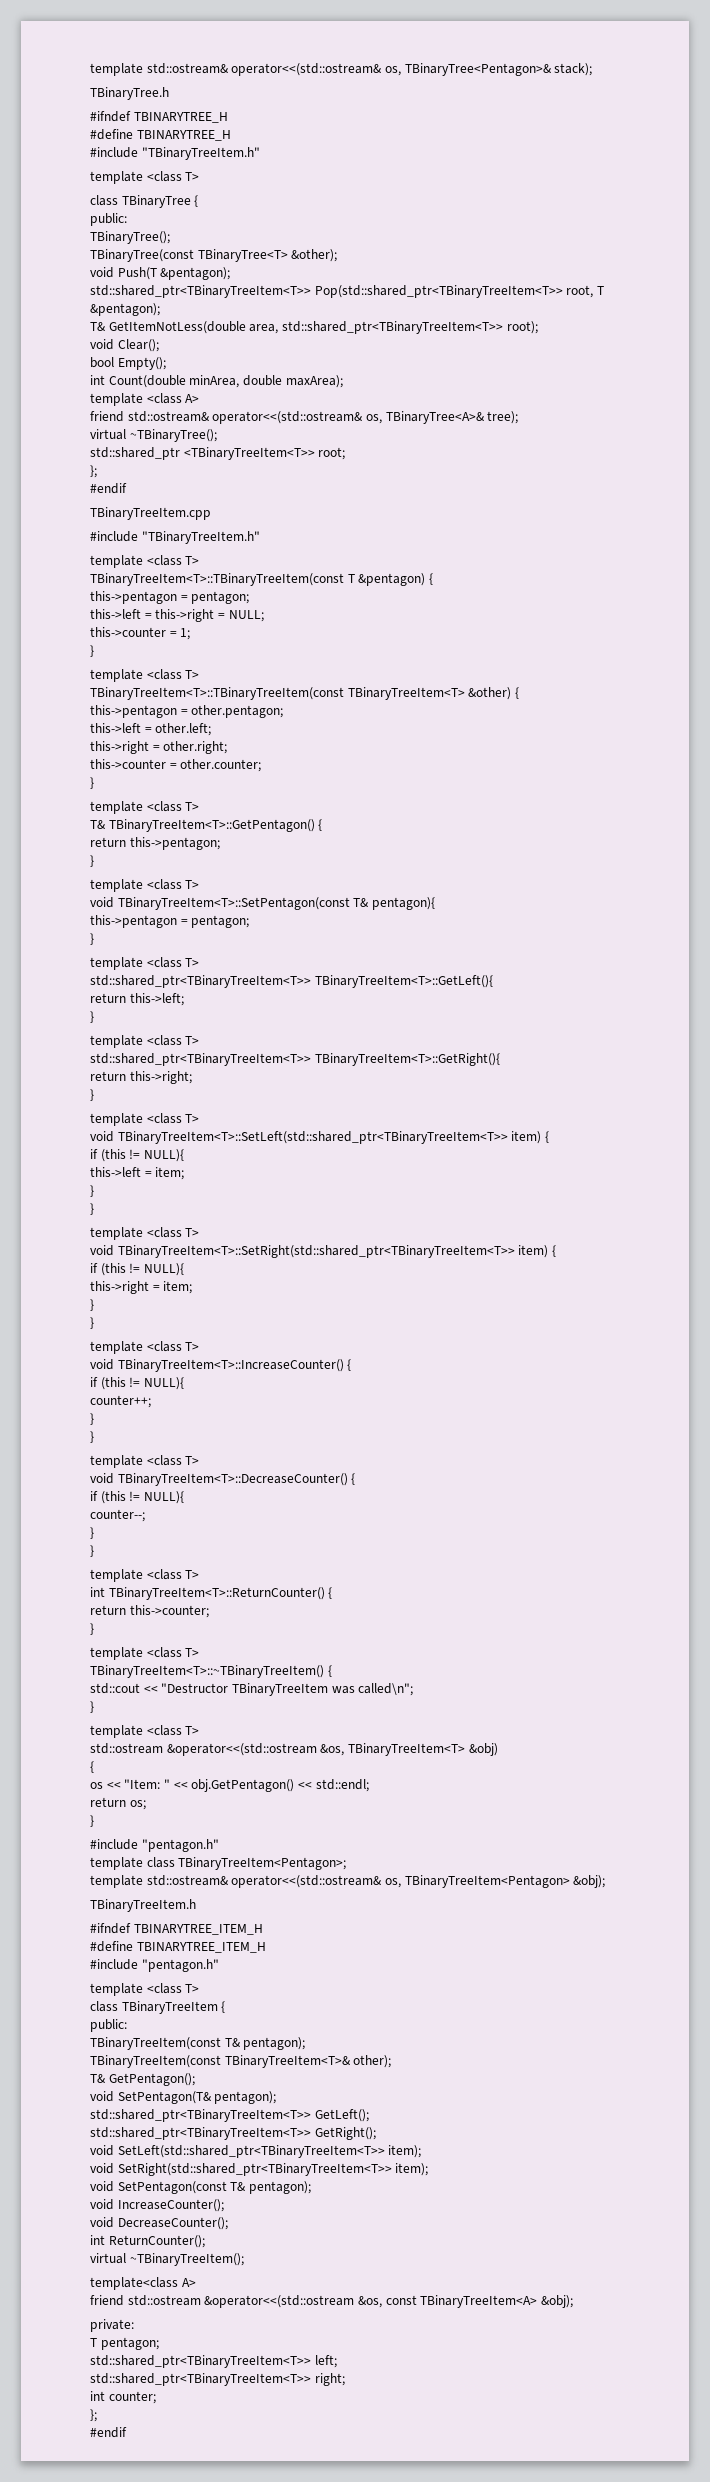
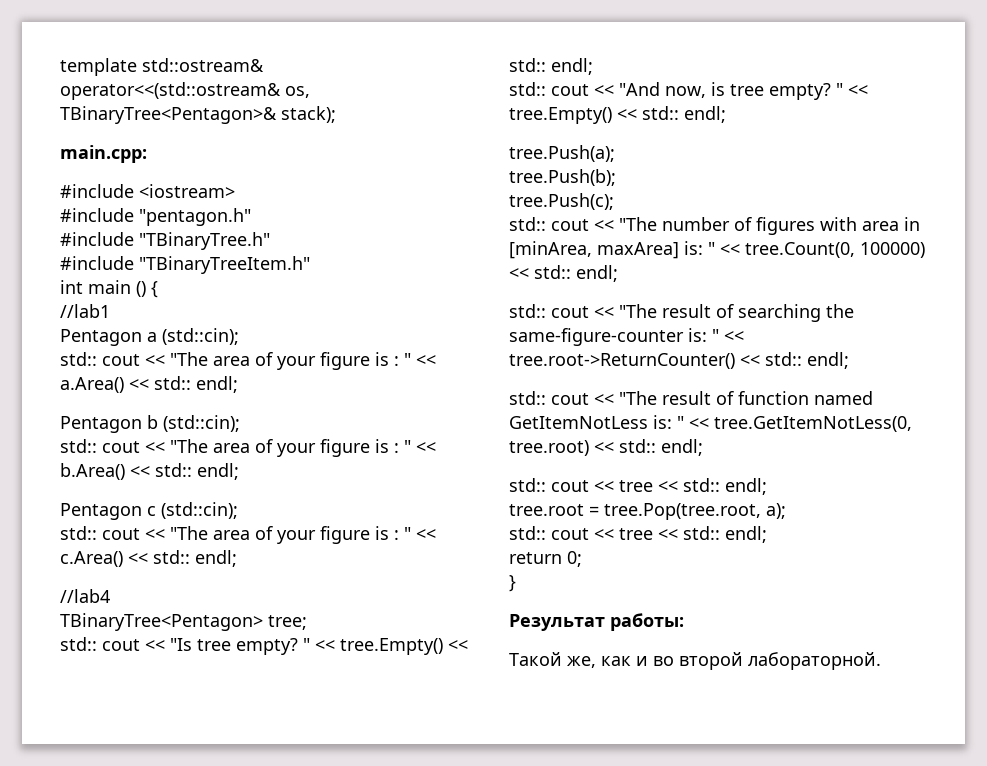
[90,87,169,100] [90,111,228,123] [90,129,231,141] [90,147,260,160] [90,171,200,184] [90,195,199,208] [90,213,127,226] [90,231,170,244] [90,249,338,262] [90,267,231,280] [90,285,604,298] [90,303,160,316] [90,321,538,334] [90,339,159,352] [90,357,166,370] [90,375,343,388] [90,393,200,406] [90,411,519,424] [90,429,217,442] [90,447,346,460] [90,465,97,478] [90,483,127,494] [90,507,211,520] [90,531,260,544] [90,555,200,568] [90,573,433,586] [90,591,250,604] [90,609,264,622] [90,627,191,640] [90,645,94,657] [90,669,200,682] [90,687,519,700] [90,705,284,718] [90,723,212,736] [90,741,228,754] [90,759,262,772] [90,777,94,789] [90,801,200,814] [90,819,323,832] [90,837,220,850] [90,855,94,867] [90,879,200,892] [90,897,435,910] [90,915,250,928] [90,933,94,945] [90,957,200,970] [90,975,493,988] [90,993,184,1006] [90,1011,94,1023] [90,1035,200,1048] [90,1053,500,1066] [90,1071,192,1084] [90,1089,94,1101] [90,1113,200,1126] [90,1131,549,1144] [90,1149,184,1162] [90,1167,185,1180] [90,1185,94,1197] [90,1203,94,1215] [90,1227,200,1240] [90,1245,556,1258] [90,1263,184,1276] [90,1281,193,1294] [90,1299,94,1311] [90,1317,94,1329] [90,1341,200,1354] [90,1359,352,1372] [90,1377,184,1390] [90,1395,151,1408] [90,1413,94,1425] [90,1431,94,1443] [90,1455,200,1468] [90,1473,356,1486] [90,1491,184,1504] [90,1509,145,1522] [90,1527,94,1539] [90,1545,94,1557] [90,1569,200,1582] [90,1587,333,1600] [90,1605,209,1618] [90,1623,94,1635] [90,1647,200,1660] [90,1665,332,1678] [90,1683,414,1696] [90,1701,94,1713] [90,1725,200,1738] [90,1743,498,1756] [90,1761,94,1773] [90,1779,369,1792] [90,1797,146,1810] [90,1815,94,1827] [90,1839,219,1852] [90,1857,347,1870] [90,1875,606,1888] [90,1899,196,1912] [90,1923,263,1935] [90,1941,266,1953] [90,1959,219,1972] [90,1983,200,1996] [90,2001,226,2014] [90,2019,127,2032] [90,2037,306,2050] [90,2055,392,2068] [90,2073,195,2086] [90,2091,277,2104] [90,2109,369,2122] [90,2127,376,2140] [90,2145,422,2158] [90,2163,429,2176] [90,2181,311,2194] [90,2199,224,2212] [90,2217,228,2230] [90,2235,205,2248] [90,2253,244,2266] [90,2277,196,2290] [90,2295,573,2308] [90,2319,134,2332] [90,2337,159,2350] [90,2355,337,2368] [90,2373,345,2386] [90,2391,156,2404] [90,2409,97,2422] [90,2427,127,2438] TBinaryTree.h // #ifndef TBINARYTREE_H // #define TBINARYTREE_H // #include "TBinaryTreeItem.h" // template <class T> // class TBinaryTree { // public: // TBinaryTree(); // TBinaryTree(const TBinaryTree<T> &other); // void Push(T &pentagon); // std::shared_ptr<TBinaryTreeItem<T>> Pop(std::shared_ptr<TBinaryTreeItem<T>> root, T &pentagon); // T& GetItemNotLess(double area, std::shared_ptr<TBinaryTreeItem<T>> root); // void Clear(); // bool Empty(); // int Count(double minArea, double maxArea); // template <class A> // friend std::ostream& operator<<(std::ostream& os, TBinaryTree<A>& tree); // virtual ~TBinaryTree(); // std::shared_ptr <TBinaryTreeItem<T>> root; // }; // #endif // TBinaryTreeItem.cpp // #include "TBinaryTreeItem.h" // template <class T> // TBinaryTreeItem<T>::TBinaryTreeItem(const T &pentagon) { // this->pentagon = pentagon; // this->left = this->right = NULL; // this->counter = 1; // } // template <class T> // TBinaryTreeItem<T>::TBinaryTreeItem(const TBinaryTreeItem<T> &other) { // this->pentagon = other.pentagon; // this->left = other.left; // this->right = other.right; // this->counter = other.counter; // } // template <class T> // T& TBinaryTreeItem<T>::GetPentagon() { // return this->pentagon; // } // template <class T> // void TBinaryTreeItem<T>::SetPentagon(const T& pentagon){ // this->pentagon = pentagon; // } // template <class T> // std::shared_ptr<TBinaryTreeItem<T>> TBinaryTreeItem<T>::GetLeft(){ // return this->left; // } // template <class T> // std::shared_ptr<TBinaryTreeItem<T>> TBinaryTreeItem<T>::GetRight(){ // return this->right; // } // template <class T> // void TBinaryTreeItem<T>::SetLeft(std::shared_ptr<TBinaryTreeItem<T>> item) { // if (this != NULL){ // this->left = item; // } // } // template <class T> // void TBinaryTreeItem<T>::SetRight(std::shared_ptr<TBinaryTreeItem<T>> item) { // if (this != NULL){ // this->right = item; // } // } // template <class T> // void TBinaryTreeItem<T>::IncreaseCounter() { // if (this != NULL){ // counter++; // } // } // template <class T> // void TBinaryTreeItem<T>::DecreaseCounter() { // if (this != NULL){ // counter--; // } // } // template <class T> // int TBinaryTreeItem<T>::ReturnCounter() { // return this->counter; // } // template <class T> // TBinaryTreeItem<T>::~TBinaryTreeItem() { // std::cout << "Destructor TBinaryTreeItem was called\n"; // } // template <class T> // std::ostream &operator<<(std::ostream &os, TBinaryTreeItem<T> &obj) // { // os << "Item: " << obj.GetPentagon() << std::endl; // return os; // } // #include "pentagon.h" // template class TBinaryTreeItem<Pentagon>; // template std::ostream& operator<<(std::ostream& os, TBinaryTreeItem<Pentagon> &obj); // TBinaryTreeItem.h // #ifndef TBINARYTREE_ITEM_H // #define TBINARYTREE_ITEM_H // #include "pentagon.h" // template <class T> // class TBinaryTreeItem { // public: // TBinaryTreeItem(const T& pentagon); // TBinaryTreeItem(const TBinaryTreeItem<T>& other); // T& GetPentagon(); // void SetPentagon(T& pentagon); // std::shared_ptr<TBinaryTreeItem<T>> GetLeft(); // std::shared_ptr<TBinaryTreeItem<T>> GetRight(); // void SetLeft(std::shared_ptr<TBinaryTreeItem<T>> item); // void SetRight(std::shared_ptr<TBinaryTreeItem<T>> item); // void SetPentagon(const T& pentagon); // void IncreaseCounter(); // void DecreaseCounter(); // int ReturnCounter(); // virtual ~TBinaryTreeItem(); // template<class A> // friend std::ostream &operator<<(std::ostream &os, const TBinaryTreeItem<A> &obj); // private: // T pentagon; // std::shared_ptr<TBinaryTreeItem<T>> left; // std::shared_ptr<TBinaryTreeItem<T>> right; // int counter; // }; // #endif -> [60,145,147,163] [60,184,235,198] [60,208,251,226] [60,232,270,250] [60,256,310,274] [60,280,158,298] [60,304,110,318] [60,328,239,346] [60,352,436,370] [60,376,238,393] [60,415,240,433] [60,439,436,457] [60,463,239,480] [60,502,238,520] [60,526,436,544] [60,550,237,567] [60,589,110,603] [60,613,307,631] [60,637,468,655] [509,58,593,75] [509,82,868,100] [509,106,726,124] [509,145,615,162] [509,169,616,186] [509,193,614,210] [509,217,920,235] [509,241,925,259] [509,265,618,282] [509,304,854,322] [509,328,744,346] [509,352,849,369] [509,391,873,405] [509,415,912,432] [509,439,703,456] [509,478,767,495] [509,503,786,520] [509,526,767,543] [509,551,582,567] [509,575,516,592] [509,613,684,631] [509,652,881,670] main.cpp: // #include <iostream> // #include "pentagon.h" // #include "TBinaryTree.h" // #include "TBinaryTreeItem.h" // int main () { // //lab1 // Pentagon a (std::cin); // std:: cout << "The area of your figure is : " << a.Area() << std:: endl; // Pentagon b (std::cin); // std:: cout << "The area of your figure is : " << b.Area() << std:: endl; // Pentagon c (std::cin); // std:: cout << "The area of your figure is : " << c.Area() << std:: endl; // //lab4 // TBinaryTree<Pentagon> tree; // std:: cout << "Is tree empty? " << tree.Empty() << std:: endl; // std:: cout << "And now, is tree empty? " << tree.Empty() << std:: endl; // tree.Push(a); // tree.Push(b); // tree.Push(c); // std:: cout << "The number of figures with area in [minArea, maxArea] is: " << tree.Count(0, 100000) << std:: endl; // std:: cout << "The result of searching the same-figure-counter is: " << tree.root->ReturnCounter() << std:: endl; // std:: cout << "The result of function named GetItemNotLess is: " << tree.GetItemNotLess(0, tree.root) << std:: endl; // std:: cout << tree << std:: endl; // tree.root = tree.Pop(tree.root, a); // std:: cout << tree << std:: endl; // return 0; // } // Результат работы: // Такой же, как и во второй лабораторной.

